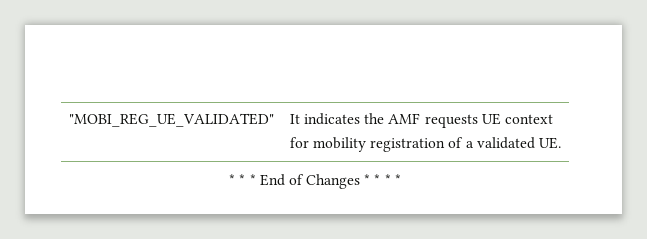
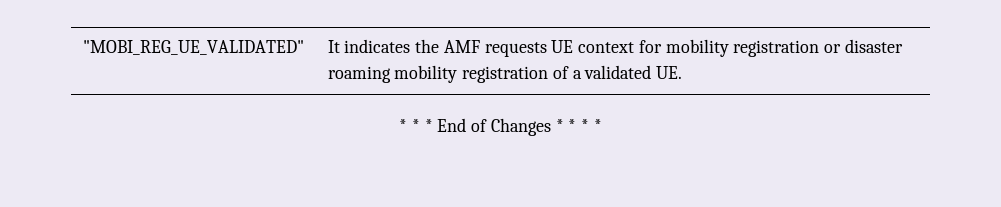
(446, 145) none -> [824,39,903,53] [327,65,549,83] or disaster roaming mobility registration

